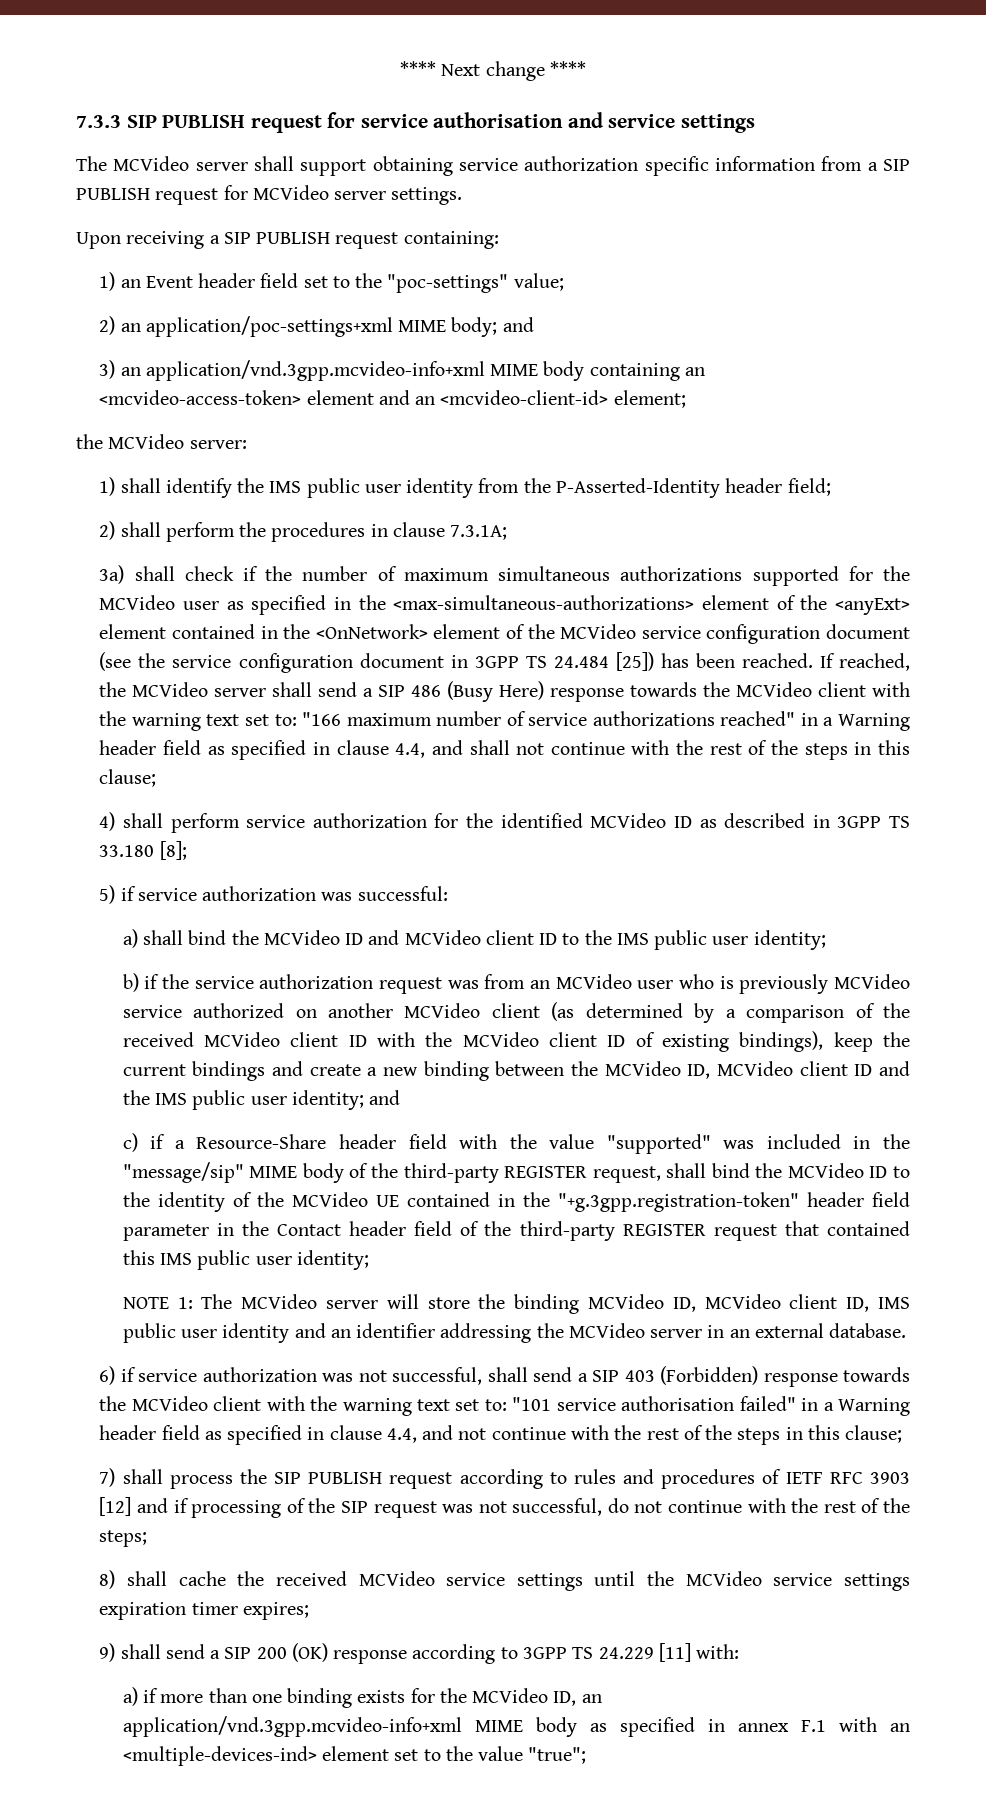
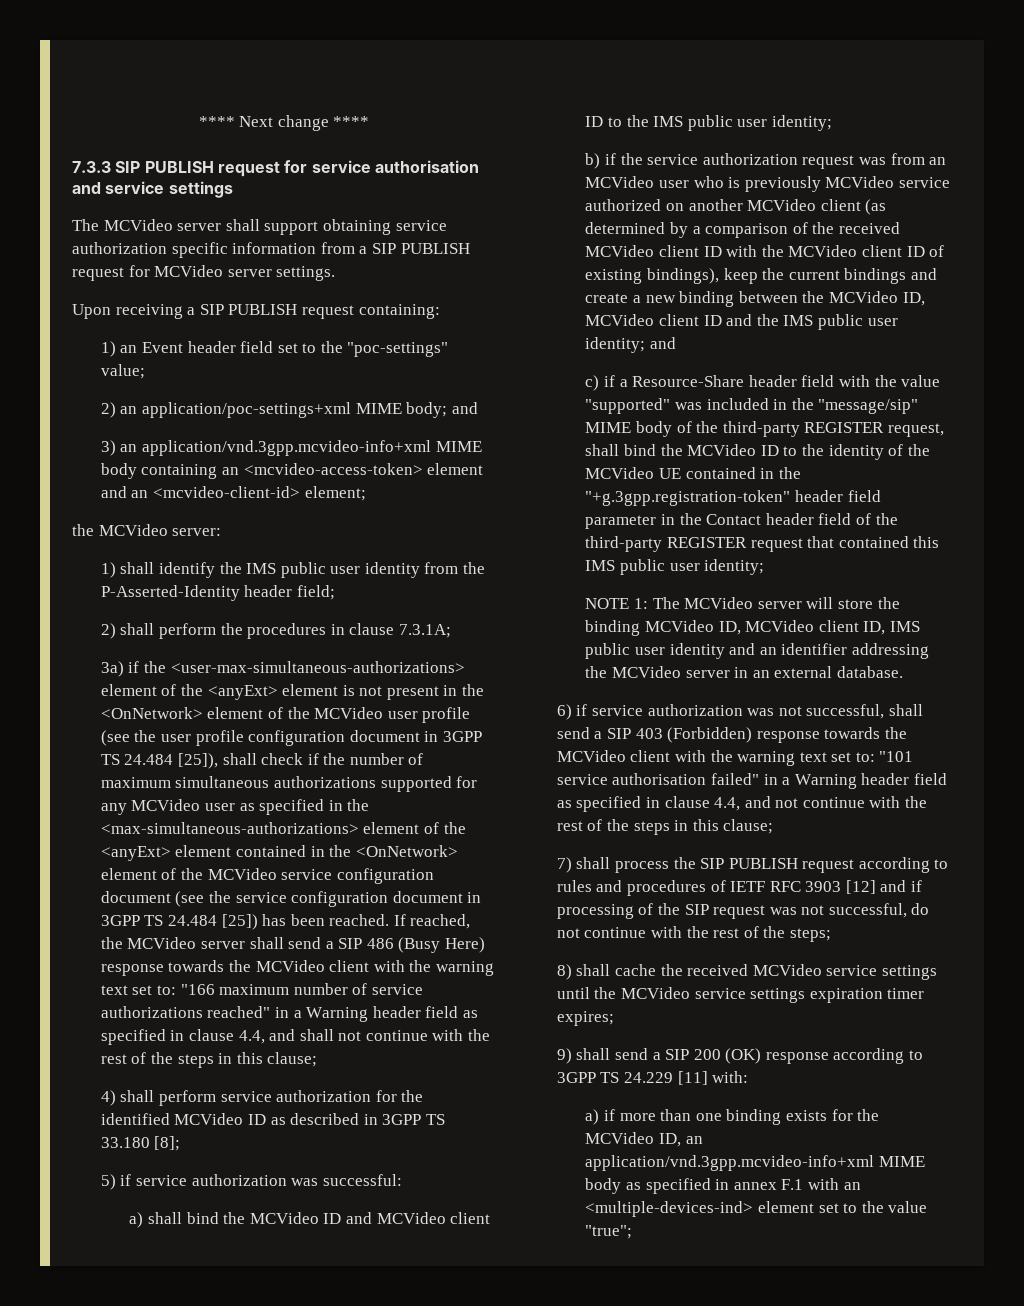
(125, 574) none -> [128,661,465,673] [100,684,485,700] [100,707,471,723] [100,730,482,746] [100,753,218,769] if the <user-max-simultaneous-authorizations> element of the <anyExt> element is not present in the <OnNetwork> element of the MCVideo user profile (see the user profile configuration document in 3GPP TS 24.484 [25]),
[883,566,910,581] the -> [100,803,127,815] any

